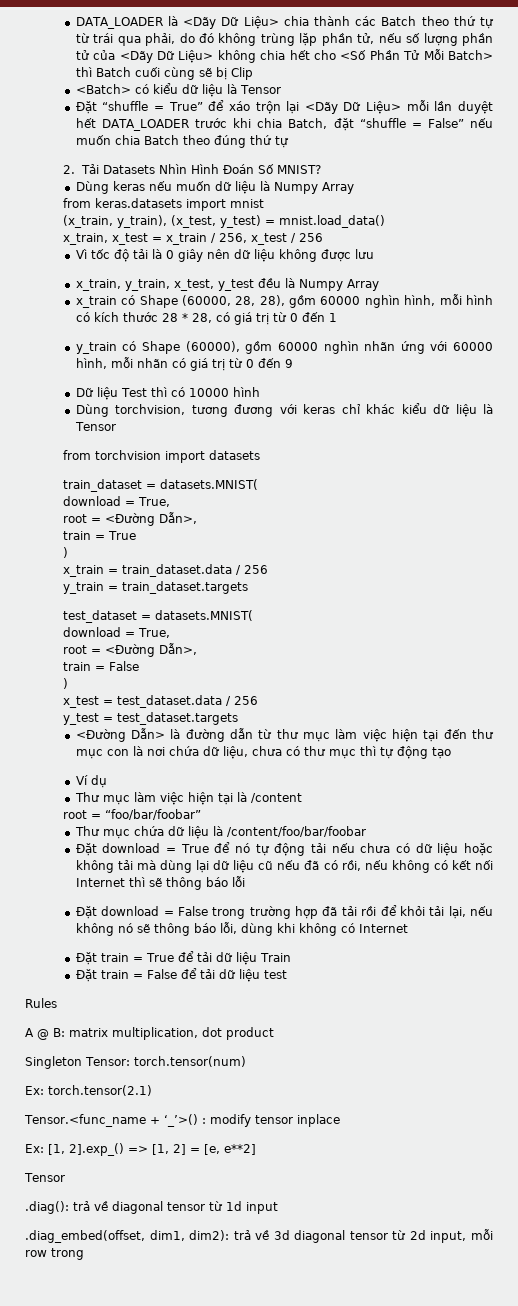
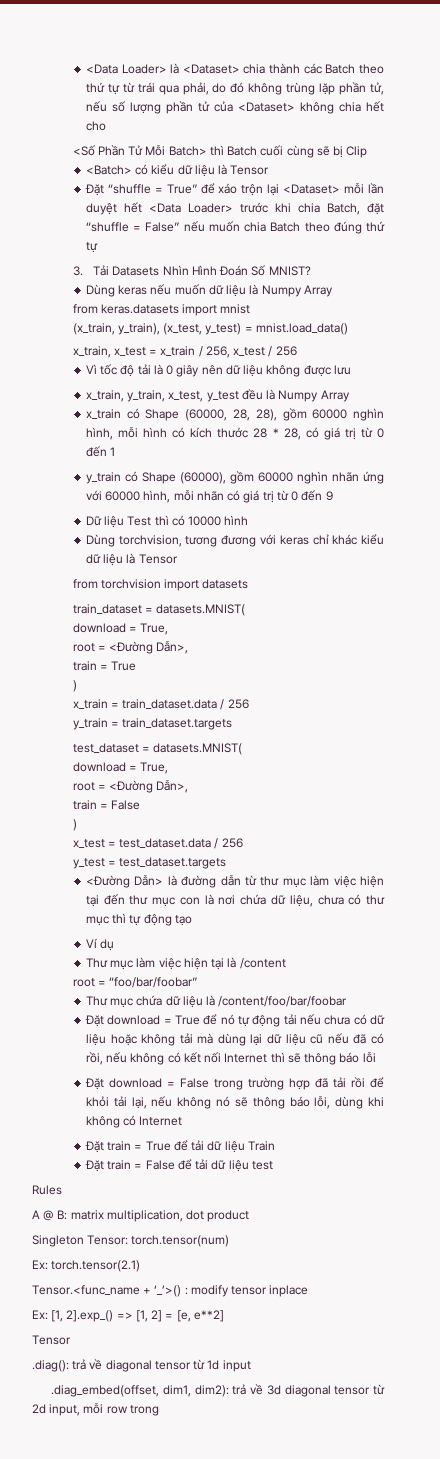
[75,16,279,29] DATA_LOADER là <Dãy Dữ Liệu> -> [85,63,240,74] <Data Loader> là <Dataset>
[119,50,214,63] <Dãy Dữ Liệu> -> [237,102,295,112] <Dataset>
(336, 55) none -> (106, 126) //
[304,101,402,114] <Dãy Dữ Liệu> -> [283,184,341,194] <Dataset>
[101,119,189,131] DATA_LOADER -> [148,203,233,213] <Data Loader>
[63,165,76,174] 2. -> [72,266,83,276] 3.

